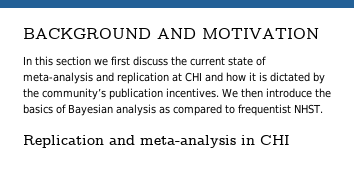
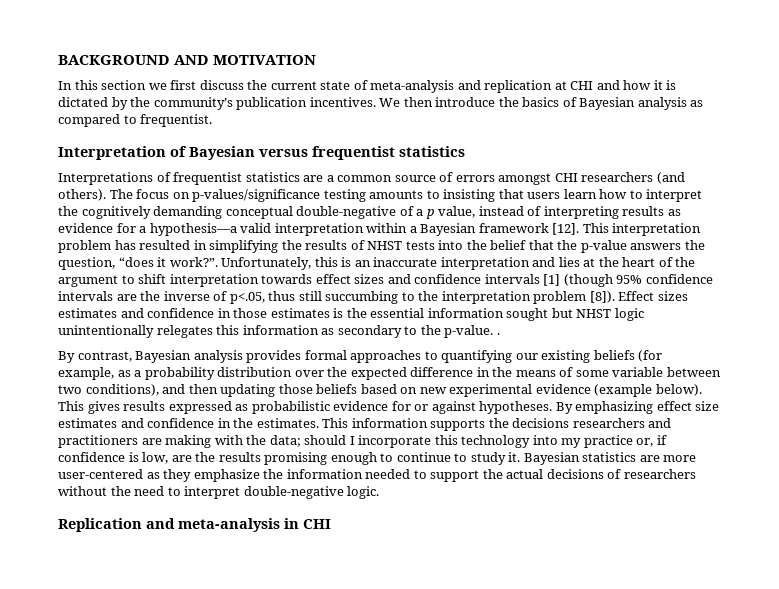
[238,104,323,116] frequentist NHST. -> [140,114,213,127] [58,146,465,160] [58,172,685,185] [58,189,703,202] [58,206,681,219] [58,223,702,236] [58,240,705,253] [58,257,696,270] [58,274,713,287] [58,291,688,304] [58,308,644,321] [58,325,500,338] [58,350,663,363] [58,367,721,380] [58,384,702,397] [58,401,720,414] [58,418,672,431] [58,435,667,448] [58,452,697,465] [58,469,696,482] [58,486,380,499] frequentist. // Interpretation of Bayesian versus frequentist statistics // Interpretations of frequentist statistics are a common source of errors amongst CHI researchers (and others). The focus on p-values/significance testing amounts to insisting that users learn how to interpret the cognitively demanding conceptual double-negative of a p value, instead of interpreting results as evidence for a hypothesis—a valid interpretation within a Bayesian framework [12]. This interpretation problem has resulted in simplifying the results of NHST tests into the belief that the p-value answers the question, “does it work?”. Unfortunately, this is an inaccurate interpretation and lies at the heart of the argument to shift interpretation towards effect sizes and confidence intervals [1] (though 95% confidence intervals are the inverse of p<.05, thus still succumbing to the interpretation problem [8]). Effect sizes estimates and confidence in those estimates is the essential information sought but NHST logic unintentionally relegates this information as secondary to the p-value. . // By contrast, Bayesian analysis provides formal approaches to quantifying our existing beliefs (for example, as a probability distribution over the expected difference in the means of some variable between two conditions), and then updating those beliefs based on new experimental evidence (example below). This gives results expressed as probabilistic evidence for or against hypotheses. By emphasizing effect size estimates and confidence in the estimates. This information supports the decisions researchers and practitioners are making with the data; should I incorporate this technology into my practice or, if confidence is low, are the results promising enough to continue to study it. Bayesian statistics are more user-centered as they emphasize the information needed to support the actual decisions of researchers without the need to interpret double-negative logic.

